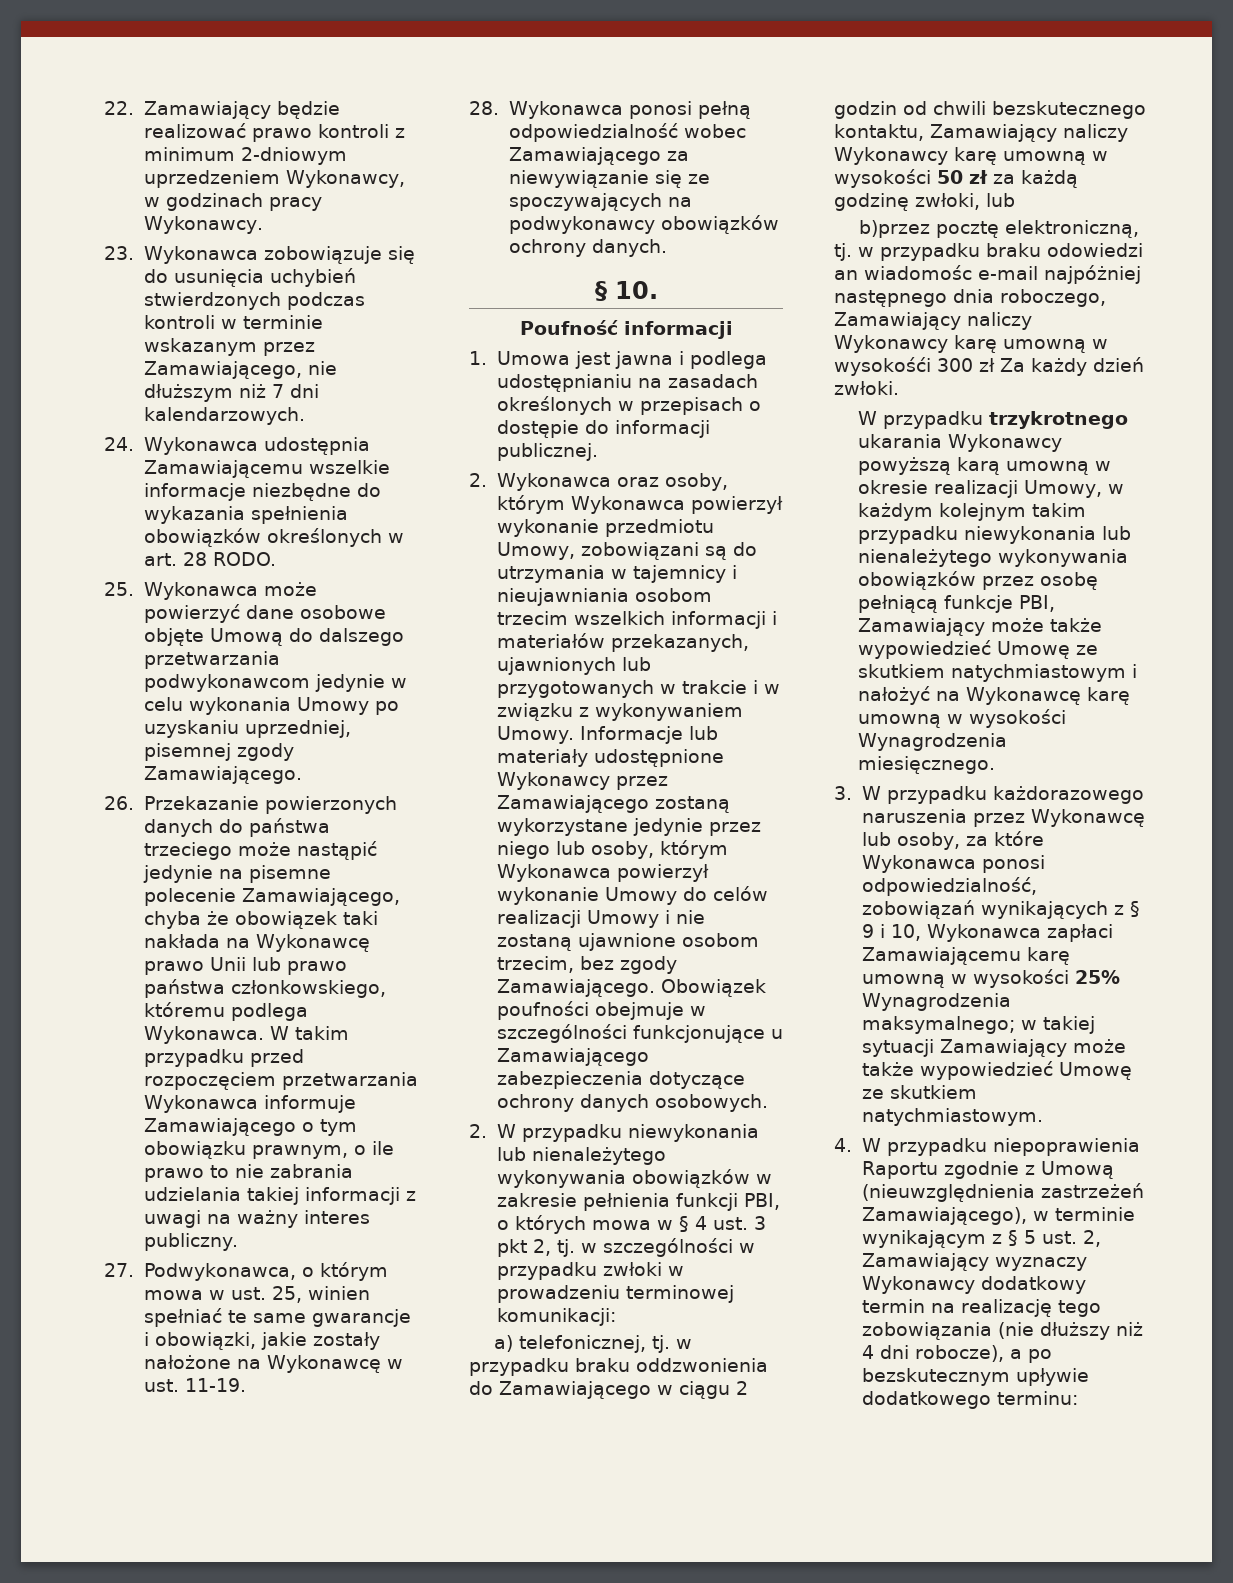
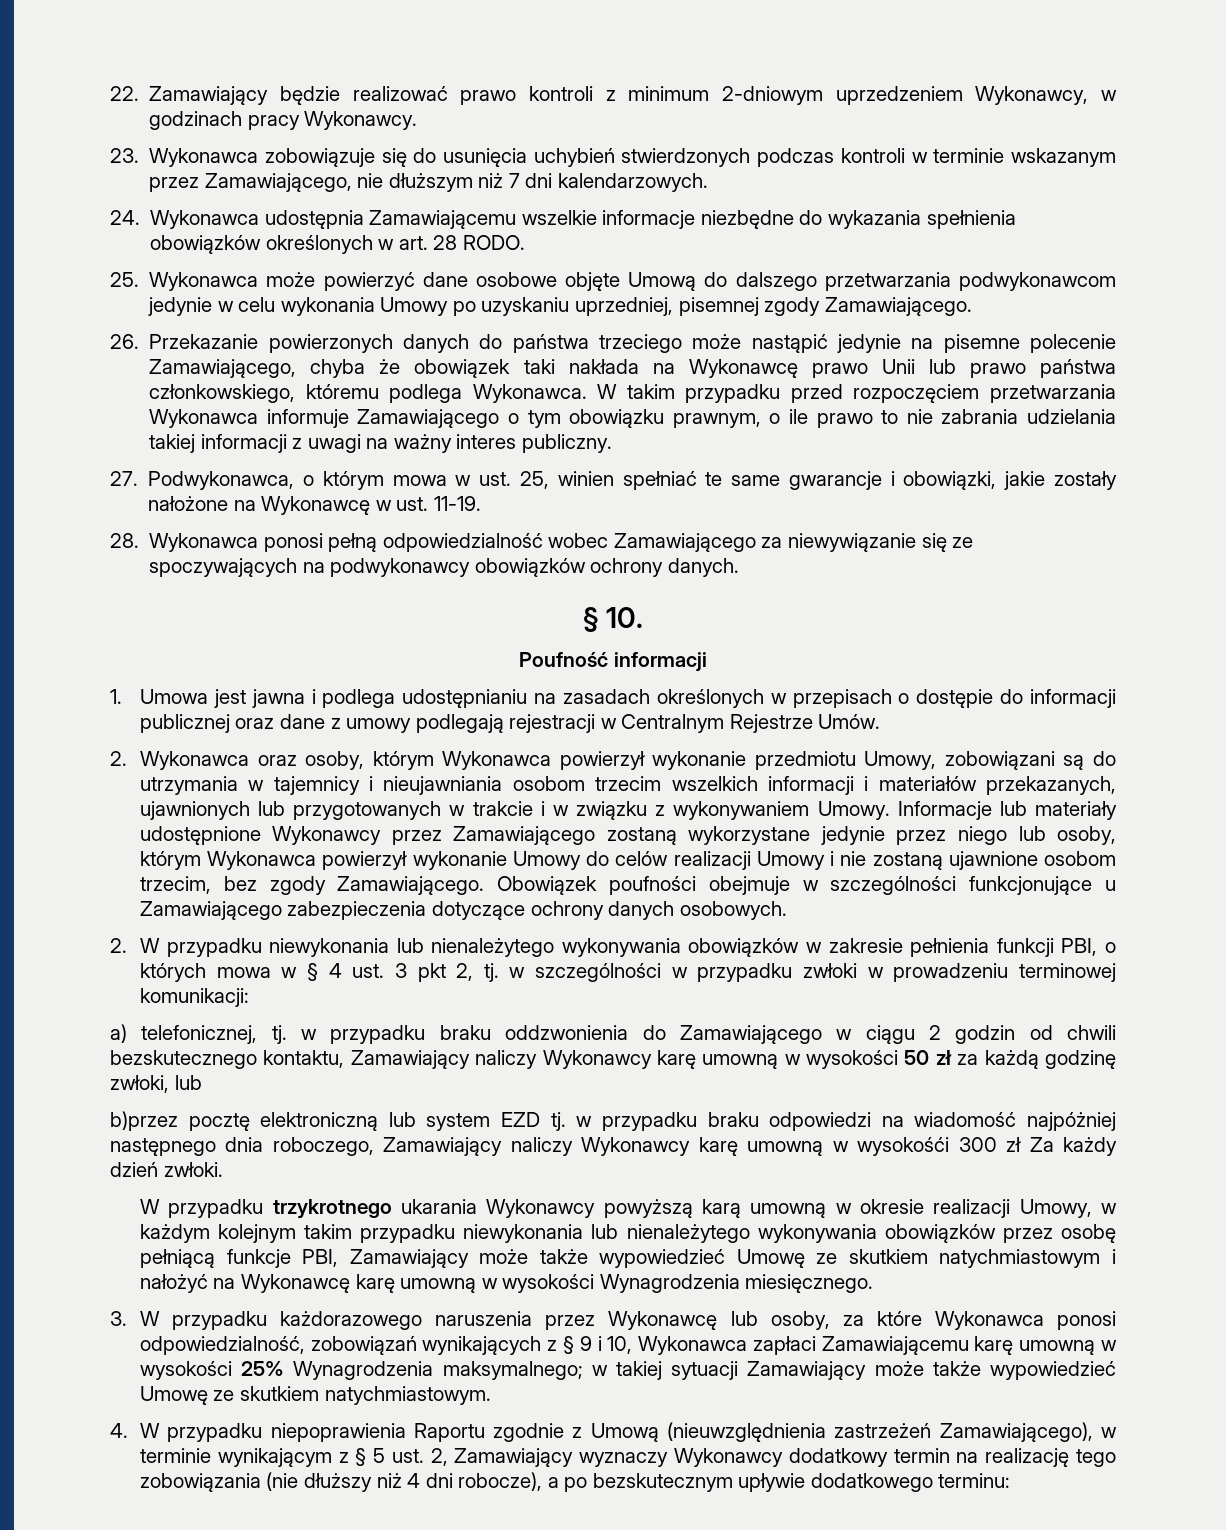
[496,443,598,461] publicznej. -> [139,714,881,733] publicznej oraz dane z umowy podlegają rejestracji w Centralnym Rejestrze Umów.
[1005,220,1140,238] [834,243,1143,261] [834,265,1038,280] elektroniczną, tj. w przypadku braku odowiedzi an wiadomośc e-mail -> [260,1112,1017,1131] elektroniczną lub system EZD tj. w przypadku braku odpowiedzi na wiadomość

